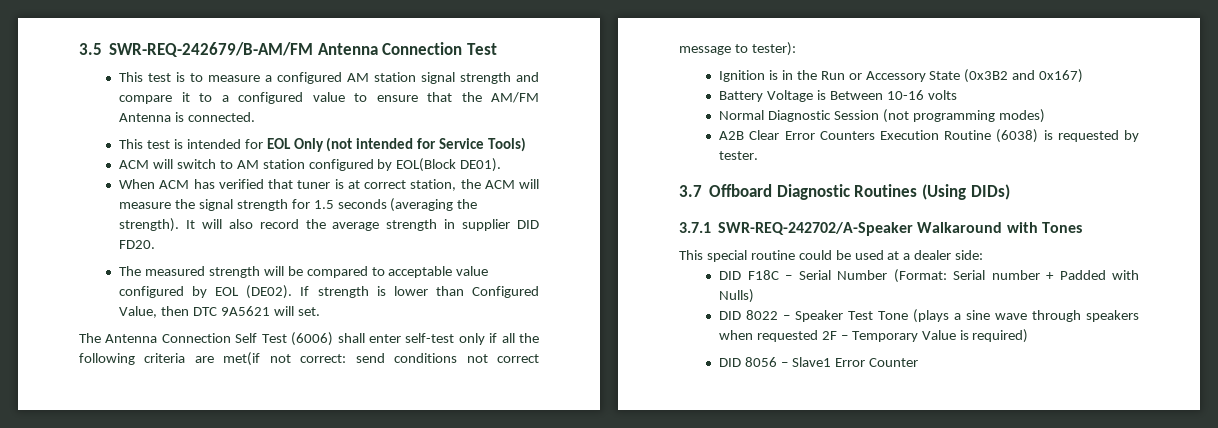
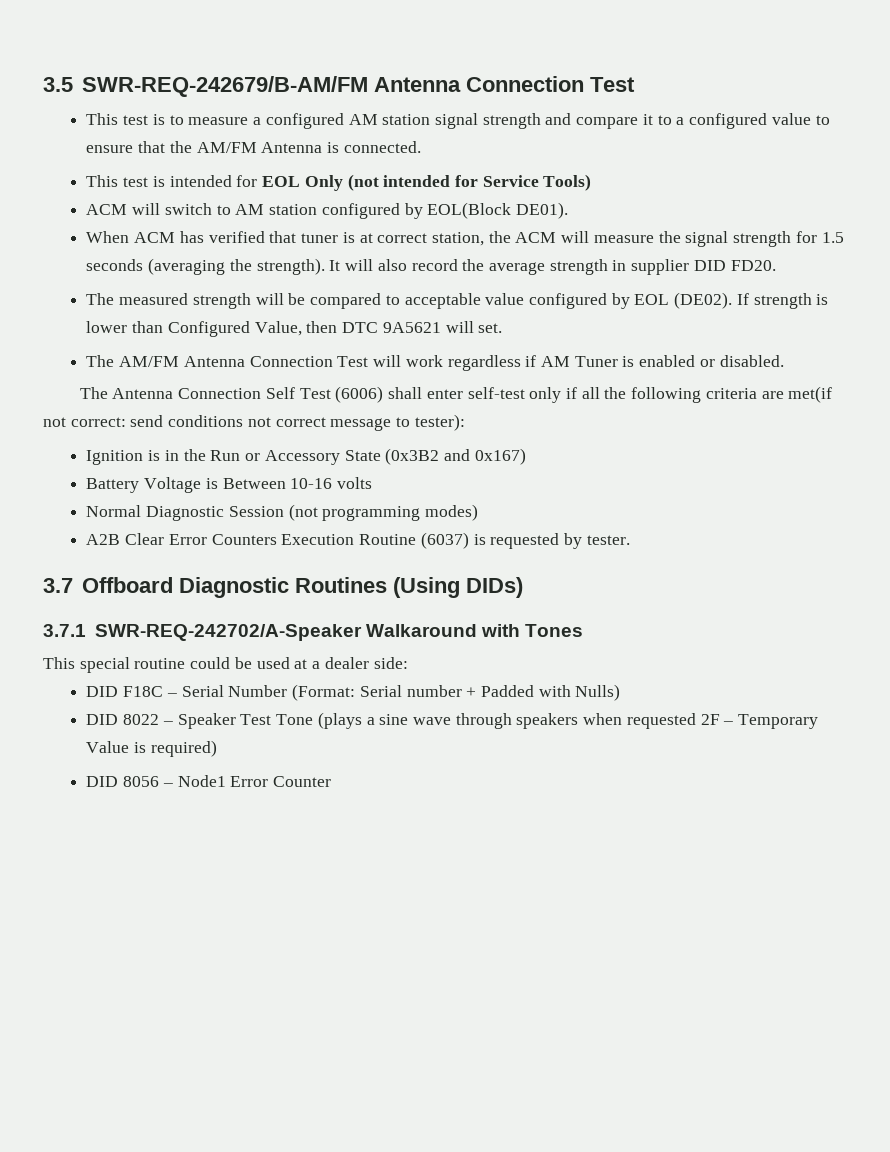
(320, 311) none -> [86,355,784,371] // The AM/FM Antenna Connection Test will work regardless if AM Tuner is enabled or disabled.
[996,129,1039,143] (6038) -> [420,532,469,549] (6037)
[791,357,831,367] Slave1 -> [177,775,226,787] Node1

